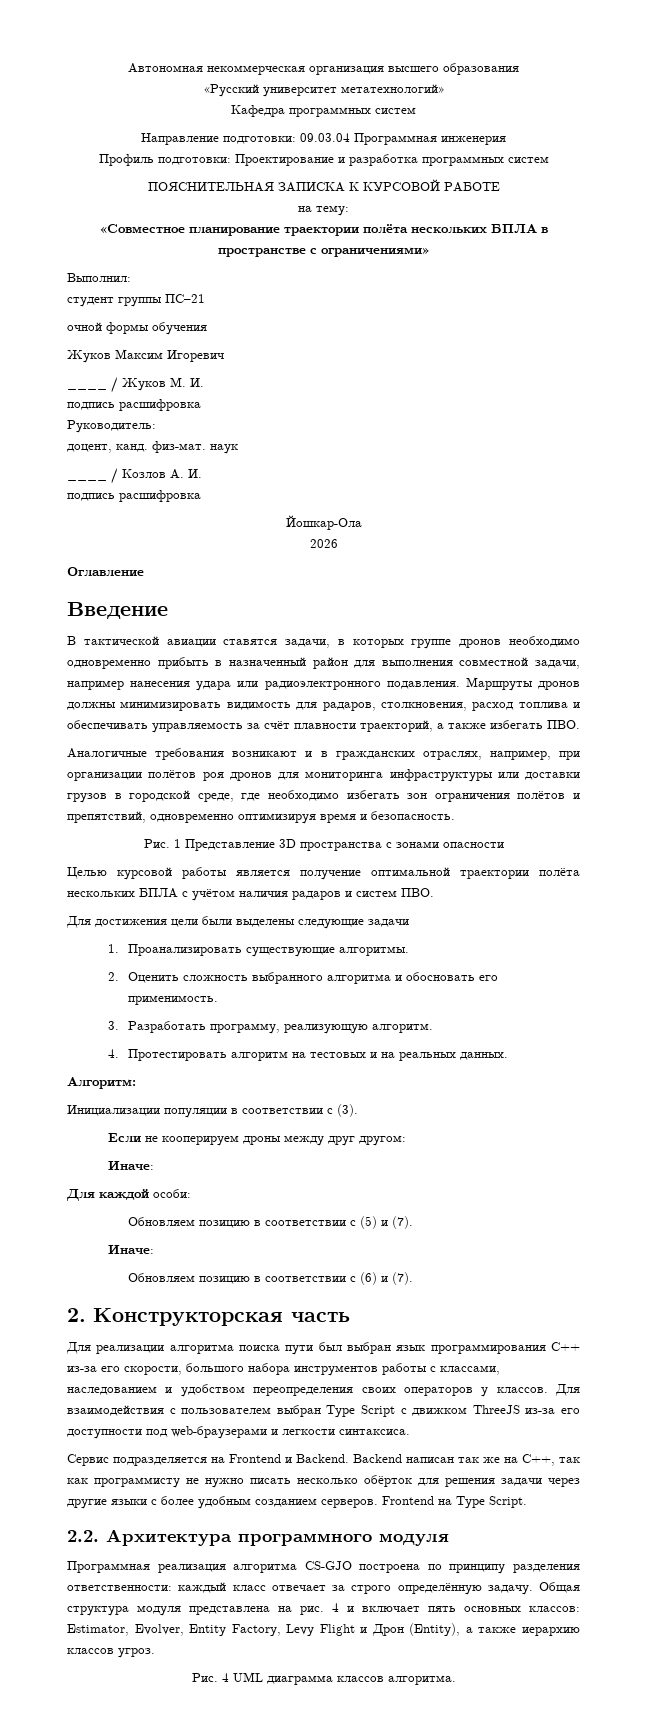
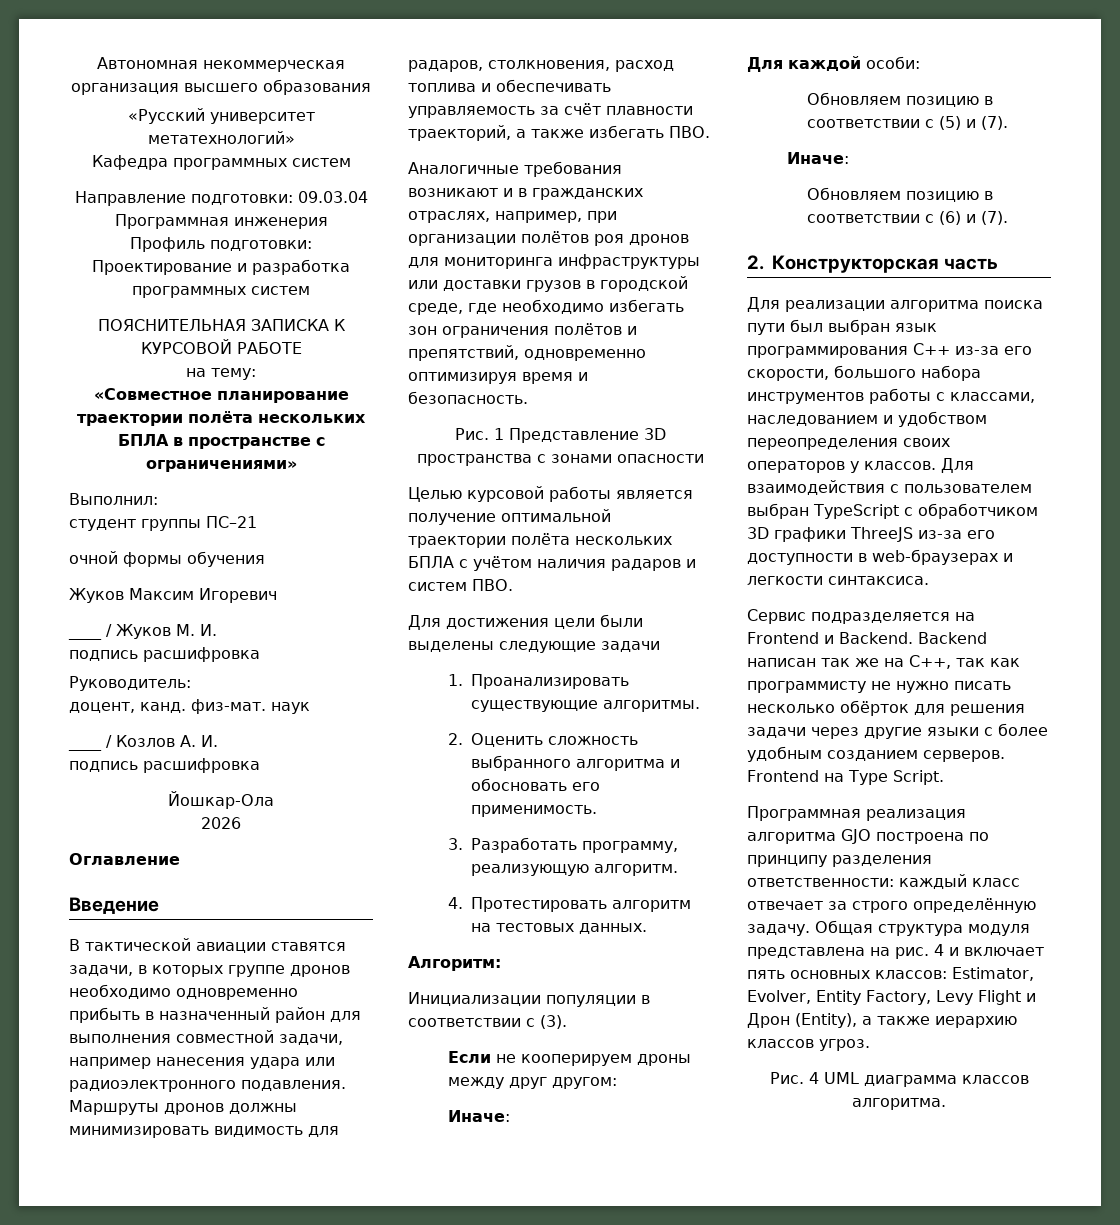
[370,1052,457,1061] и на реальных -> (574, 927) none
[326,1405,468,1417] Type Script с движком -> [813,503,1038,519] [747,527,846,542] TypeScript с обработчиком 3D графики
[146,1426,267,1439] под web-браузерами -> [858,549,998,565] в web-браузерах
[67,1529,449,1546] // 2.2. Архитектура программного модуля -> (944, 777) none
[304,1561,352,1570] CS-GJO -> [841,829,871,844] GJO

